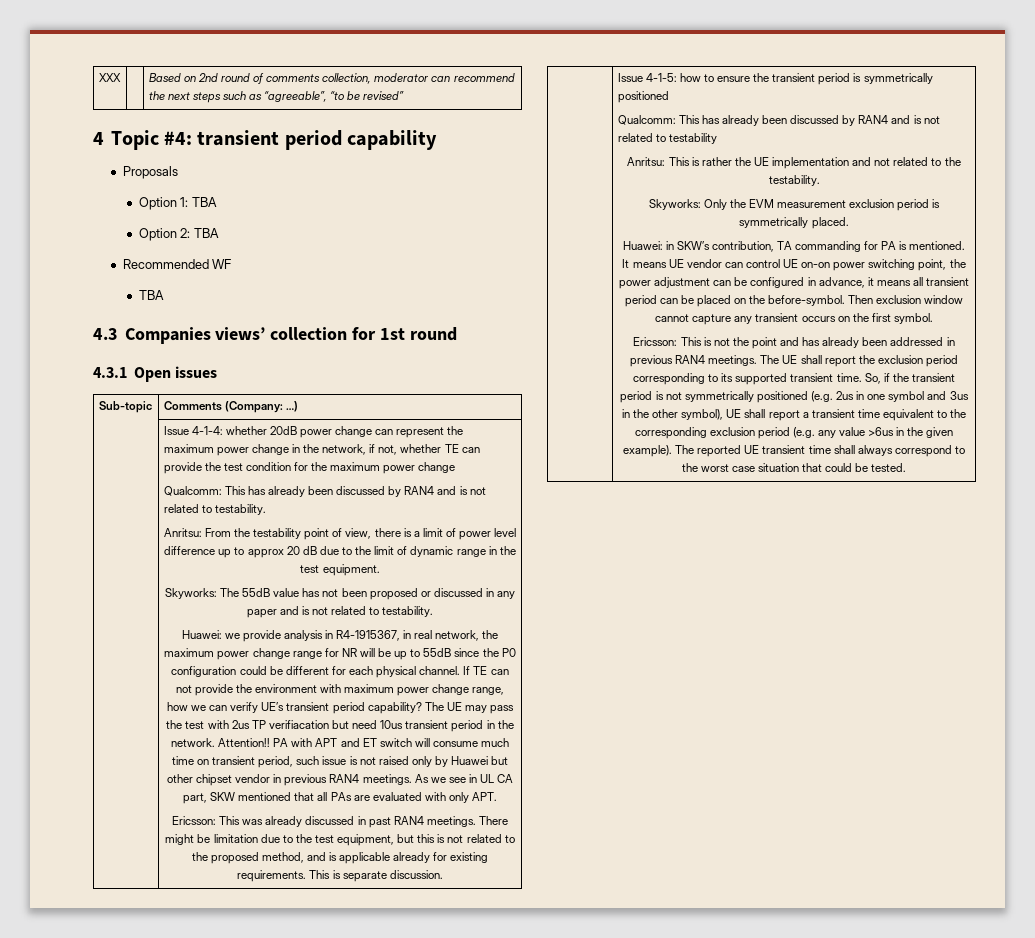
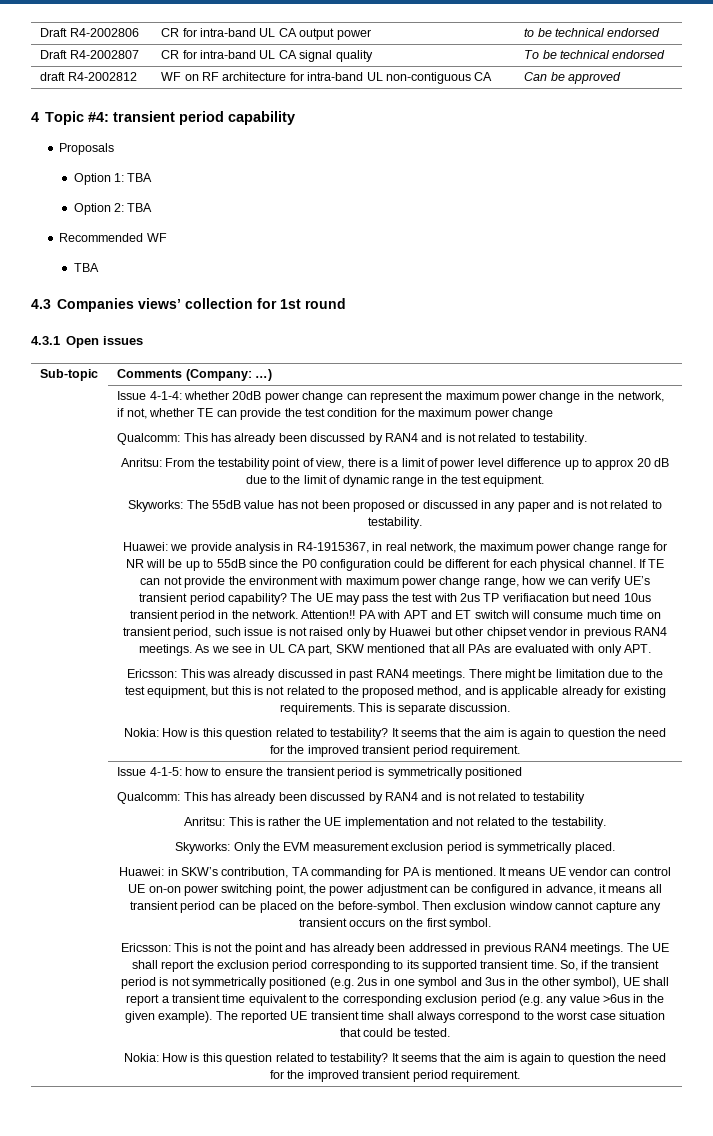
[98,73,121,82] [148,73,515,84] [148,91,405,103] XXX | | Based on 2nd round of comments collection, moderator can recommend the next steps such as “agreeable”, “to be revised” -> [40,28,139,37] [161,28,371,40] [524,28,661,37] [40,50,139,59] [161,50,373,62] [524,50,666,59] [40,72,137,81] [161,72,493,84] [524,72,622,84] Draft R4-2002806 | CR for intra-band UL CA output power | to be technical endorsed // Draft R4-2002807 | CR for intra-band UL CA signal quality | To be technical endorsed // draft R4-2002812 | WF on RF architecture for intra-band UL non-contiguous CA | Can be approved
(443, 874) none -> [123,728,667,740] [270,745,520,757] // Nokia: How is this question related to testability? It seems that the aim is again to question the need for the improved transient period requirement.
(907, 467) none -> [123,1053,667,1065] [270,1070,520,1082] // Nokia: How is this question related to testability? It seems that the aim is again to question the need for the improved transient period requirement.

